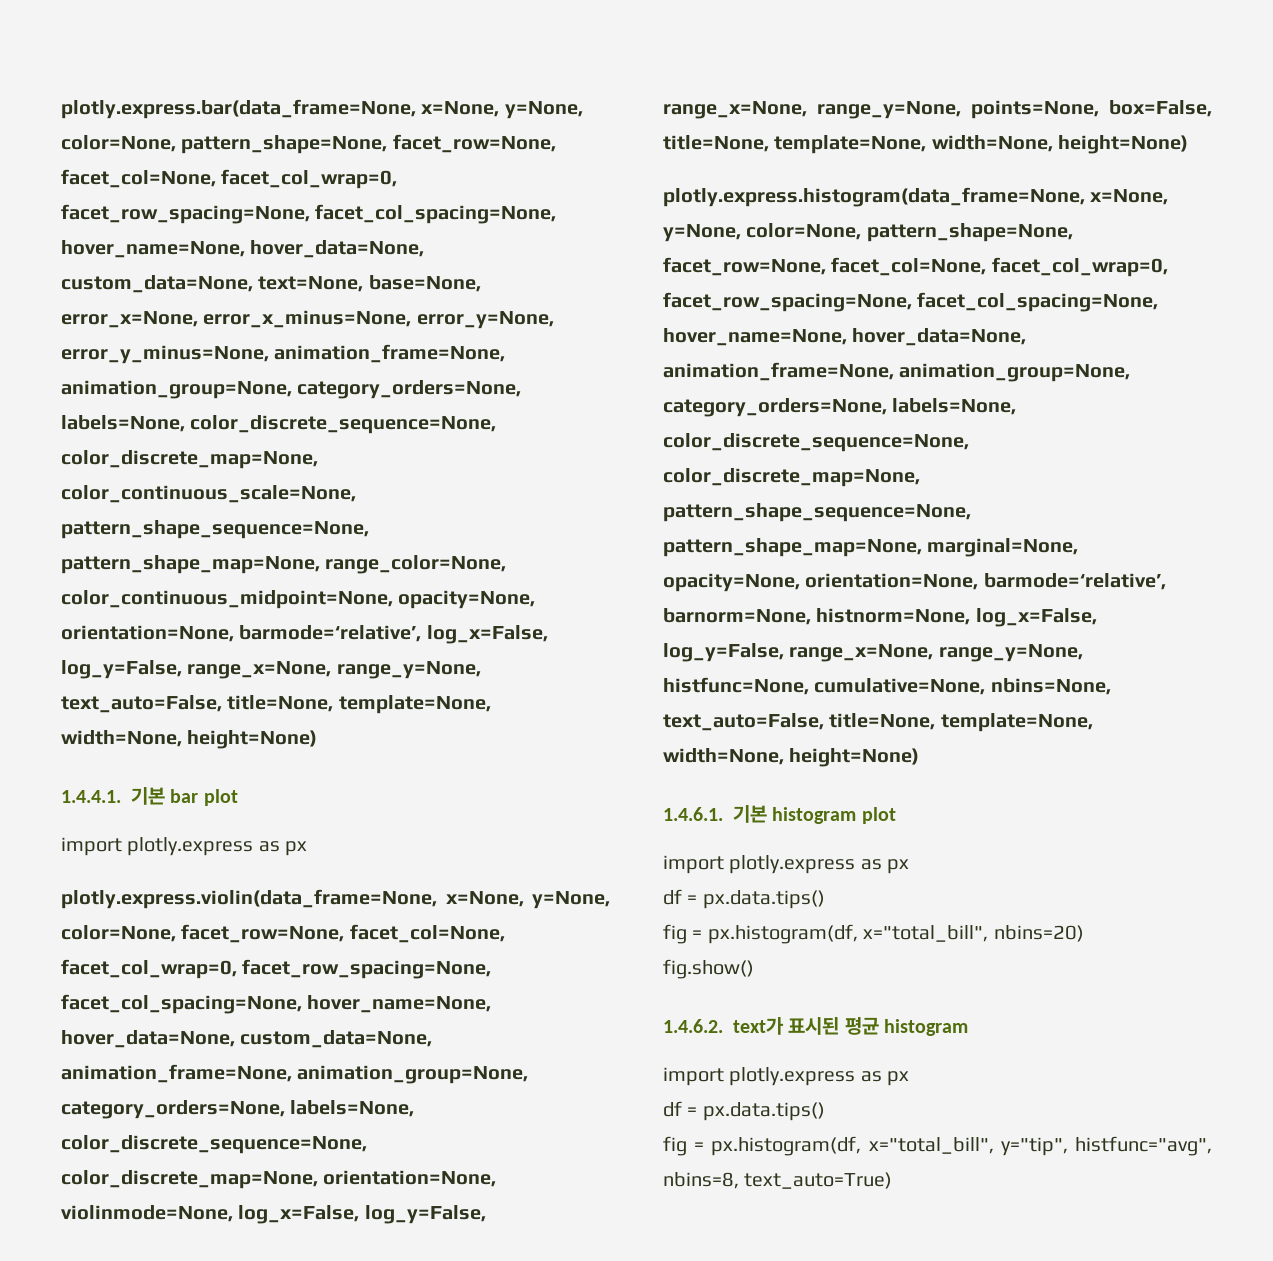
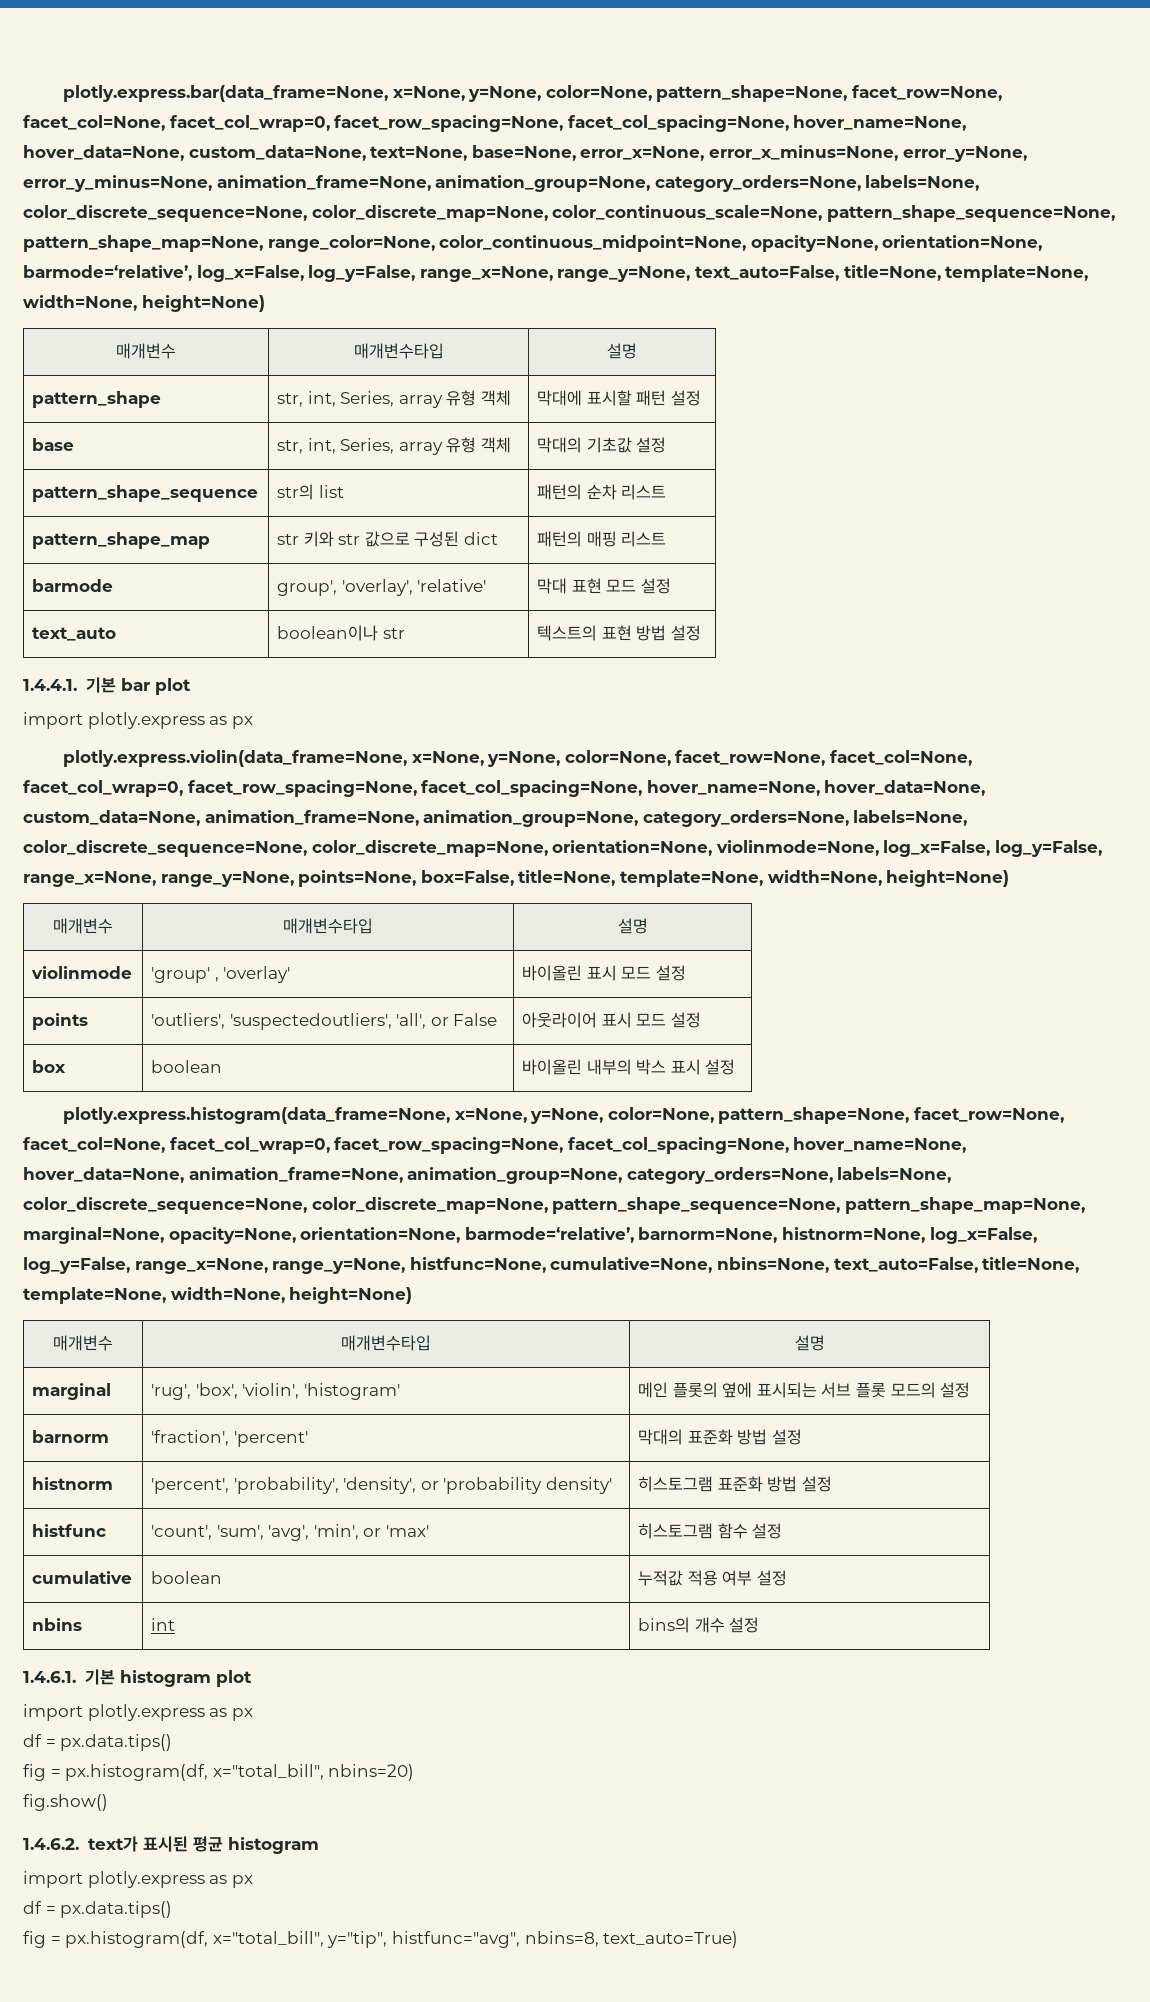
(318, 739) none -> [116,343,176,359] [353,343,444,359] [607,343,637,359] [32,391,162,408] [277,390,512,408] [537,390,701,406] [32,438,75,451] [277,437,512,455] [537,437,667,453] [32,485,259,502] [277,484,344,500] [537,484,667,500] [32,532,211,549] [277,531,499,547] [537,531,667,547] [32,579,114,592] [277,579,487,596] [537,578,671,594] [32,627,117,641] [277,625,405,641] [537,625,701,641] // 매개변수 | 매개변수타입 | 설명 // pattern_shape | str, int, Series, array 유형 객체 | 막대에 표시할 패턴 설정 // base | str, int, Series, array 유형 객체 | 막대의 기초값 설정 // pattern_shape_sequence | str의 list | 패턴의 순차 리스트 // pattern_shape_map | str 키와 str 값으로 구성된 dict | 패턴의 매핑 리스트 // barmode | group', 'overlay', 'relative' | 막대 표현 모드 설정 // text_auto | boolean이나 str | 텍스트의 표현 방법 설정
(1189, 144) none -> [53,918,113,934] [283,918,373,934] [617,918,648,934] [31,966,133,979] [151,966,291,983] [522,965,686,981] [32,1013,89,1030] [151,1013,498,1030] [522,1012,701,1028] [32,1060,67,1073] [151,1060,223,1073] [522,1059,736,1075] // 매개변수 | 매개변수타입 | 설명 // violinmode | 'group' , 'overlay' | 바이올린 표시 모드 설정 // points | 'outliers', 'suspectedoutliers', 'all', or False | 아웃라이어 표시 모드 설정 // box | boolean | 바이올린 내부의 박스 표시 설정
(920, 757) none -> [53,1335,113,1351] [341,1335,431,1351] [794,1335,825,1351] [32,1383,112,1400] [151,1383,400,1400] [638,1382,971,1398] [32,1430,110,1443] [151,1430,308,1447] [638,1429,802,1445] [32,1477,114,1490] [151,1477,613,1494] [638,1476,832,1492] [32,1524,107,1537] [151,1524,430,1541] [638,1523,783,1539] [32,1571,133,1584] [151,1571,223,1584] [638,1570,787,1586] [32,1618,83,1631] [151,1618,176,1631] [638,1617,760,1633] // 매개변수 | 매개변수타입 | 설명 // marginal | 'rug', 'box', 'violin', 'histogram' | 메인 플롯의 옆에 표시되는 서브 플롯 모드의 설정 // barnorm | 'fraction', 'percent' | 막대의 표준화 방법 설정 // histnorm | 'percent', 'probability', 'density', or 'probability density' | 히스토그램 표준화 방법 설정 // histfunc | 'count', 'sum', 'avg', 'min', or 'max' | 히스토그램 함수 설정 // cumulative | boolean | 누적값 적용 여부 설정 // nbins | int | bins의 개수 설정

